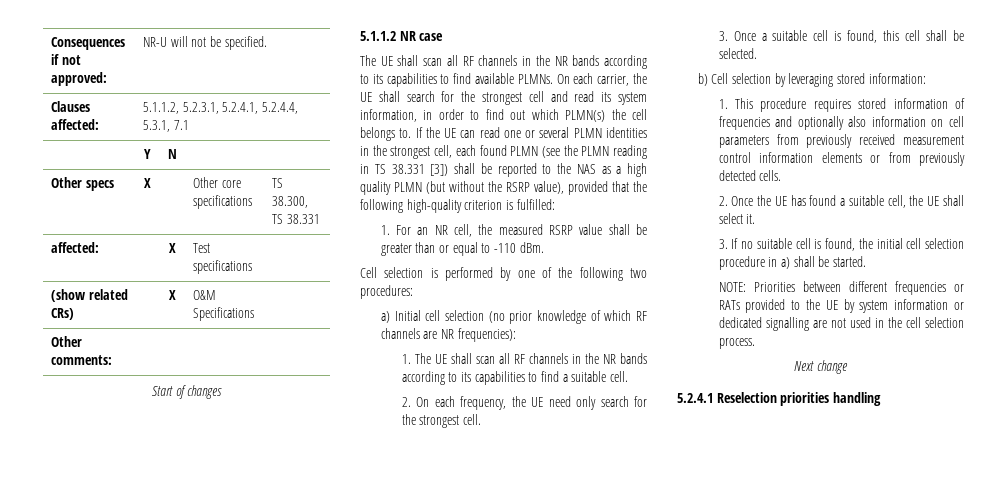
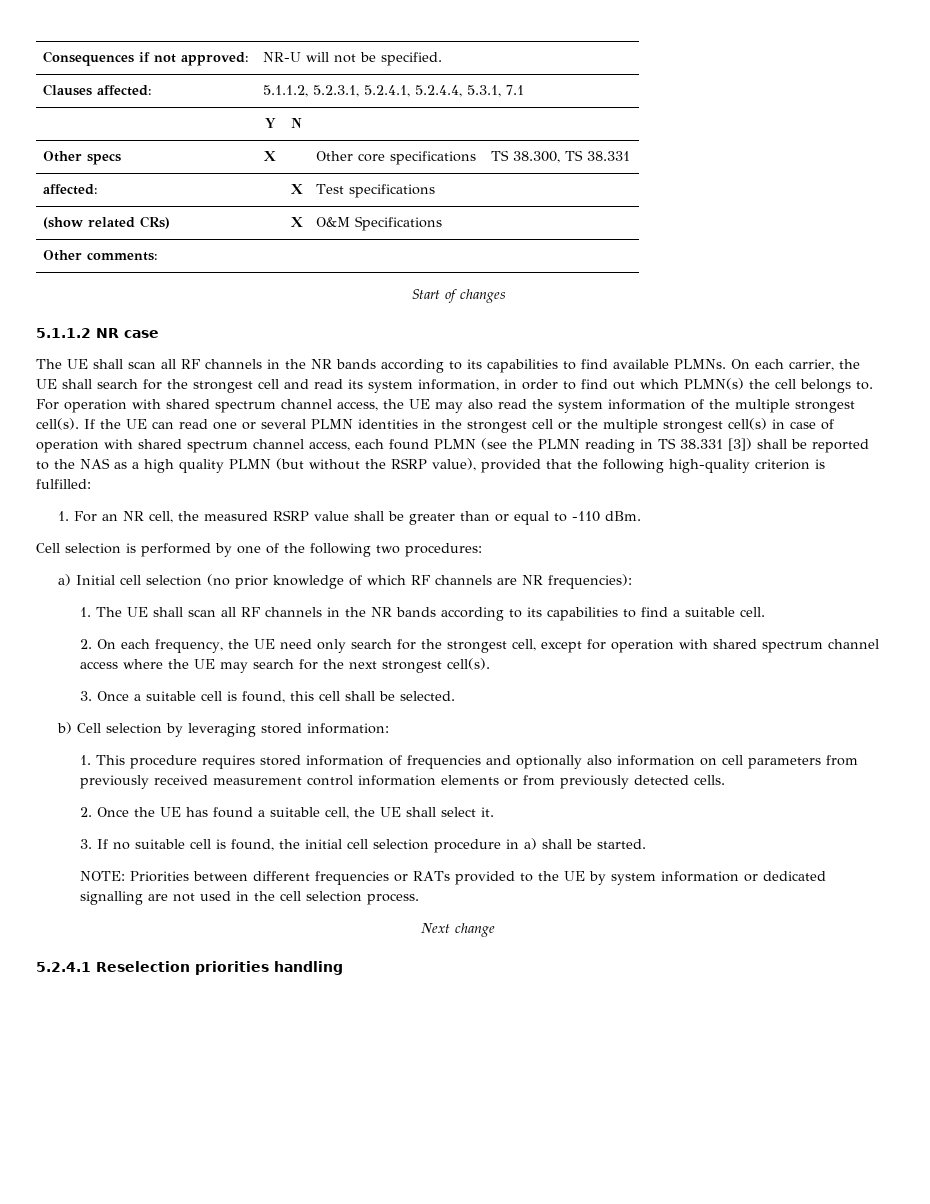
(412, 133) none -> [36,399,855,413] [36,418,79,430] For operation with shared spectrum channel access, the UE may also read the system information of the multiple strongest cell(s).
[434,145,453,158] cell, -> [532,418,834,433] [36,439,350,453] cell or the multiple strongest cell(s) in case of operation with shared spectrum channel access,
[462,414,481,425] cell. -> [511,639,879,653] [79,658,490,673] cell, except for operation with shared spectrum channel access where the UE may search for the next strongest cell(s).

